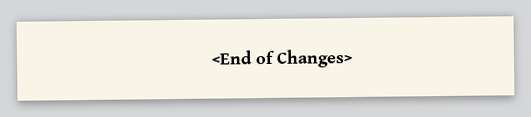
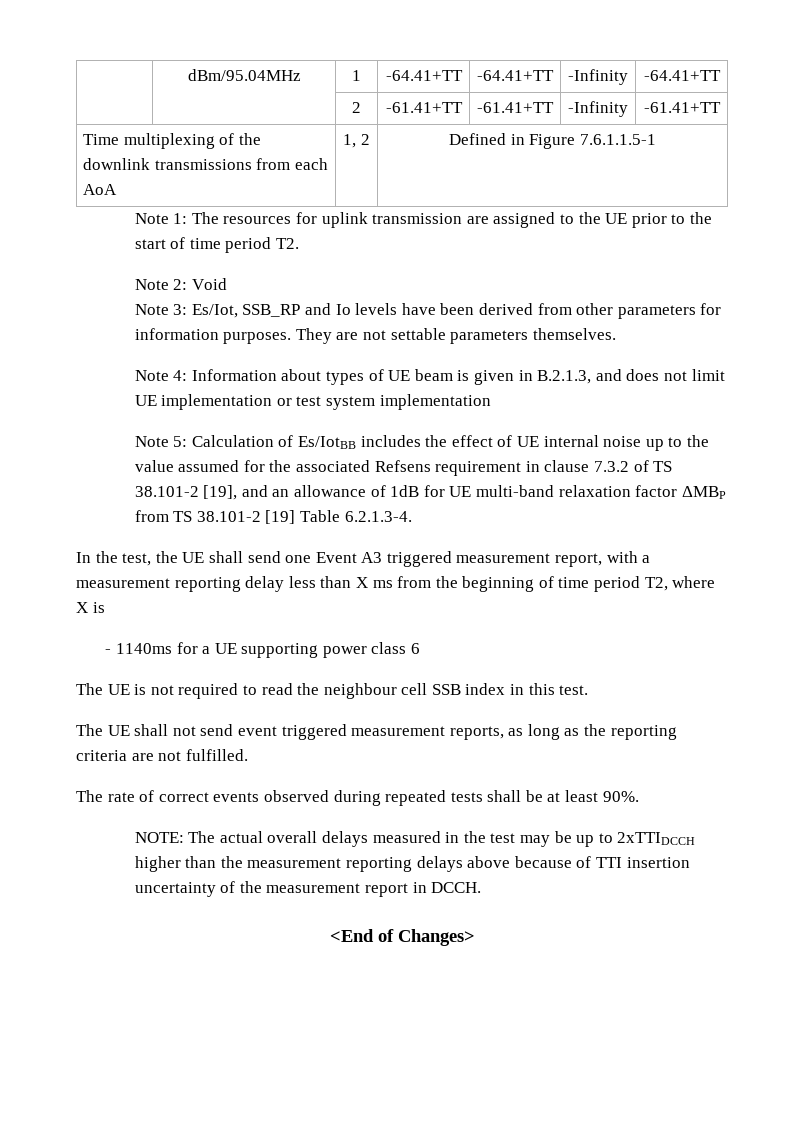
(211, 57) none -> [187,69,301,81] [352,70,361,81] [385,70,463,81] [477,70,554,81] [568,69,628,85] [643,70,721,81] [352,102,361,113] [385,102,463,113] [477,102,554,113] [568,101,628,117] [643,102,721,113] [83,133,261,149] [83,158,328,170] [83,184,118,195] [343,134,370,148] [449,133,656,149] [134,212,712,228] [134,237,300,253] [134,278,227,290] [134,303,722,319] [134,328,616,344] [134,369,725,385] [134,394,491,410] [134,435,709,451] [134,460,673,476] [134,485,726,500] [134,510,412,524] [76,551,651,567] [76,576,716,592] [76,602,105,613] [105,642,421,658] [76,683,589,699] [76,724,677,740] [76,749,248,761] [76,790,639,806] [134,831,696,847] [134,856,690,872] [134,881,482,897] | dBm/95.04MHz | 1 | -64.41+TT | -64.41+TT | -Infinity | -64.41+TT // | | 2 | -61.41+TT | -61.41+TT | -Infinity | -61.41+TT // Time multiplexing of the downlink transmissions from each AoA | 1, 2 | Defined in Figure 7.6.1.1.5-1 // Note 1: The resources for uplink transmission are assigned to the UE prior to the start of time period T2. // Note 2: Void // Note 3: Es/Iot, SSB_RP and Io levels have been derived from other parameters for information purposes. They are not settable parameters themselves. // Note 4: Information about types of UE beam is given in B.2.1.3, and does not limit UE implementation or test system implementation // Note 5: Calculation of Es/IotBB includes the effect of UE internal noise up to the value assumed for the associated Refsens requirement in clause 7.3.2 of TS 38.101-2 [19], and an allowance of 1dB for UE multi-band relaxation factor ΔMBP from TS 38.101-2 [19] Table 6.2.1.3-4. // In the test, the UE shall send one Event A3 triggered measurement report, with a measurement reporting delay less than X ms from the beginning of time period T2, where X is // - 1140ms for a UE supporting power class 6 // The UE is not required to read the neighbour cell SSB index in this test. // The UE shall not send event triggered measurement reports, as long as the reporting criteria are not fulfilled. // The rate of correct events observed during repeated tests shall be at least 90%. // NOTE: The actual overall delays measured in the test may be up to 2xTTIDCCH higher than the measurement reporting delays above because of TTI insertion uncertainty of the measurement report in DCCH. //

